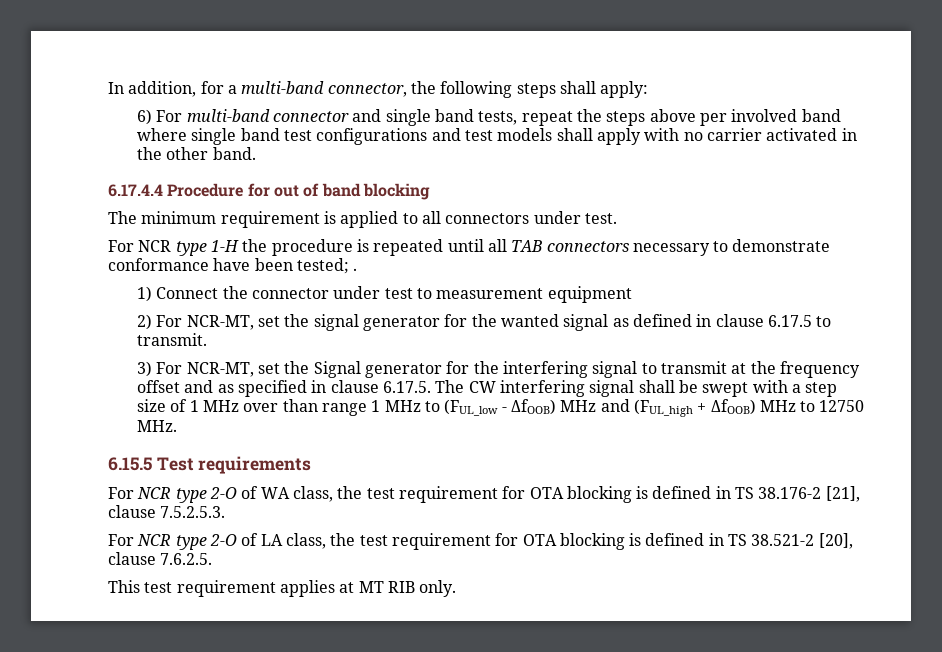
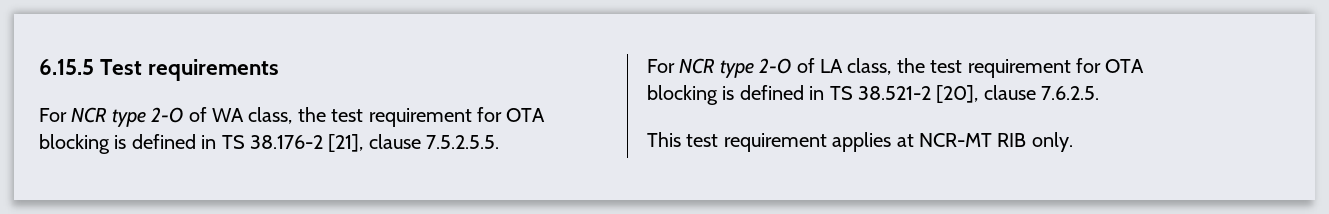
[108,81,649,98] [137,109,841,126] [137,128,857,145] [137,147,256,160] [108,183,430,200] [108,211,617,228] [108,239,831,256] [108,258,358,274] [137,286,632,303] [137,314,832,331] [137,333,208,346] [137,361,860,378] [137,380,838,397] [137,399,865,417] [137,420,178,432] In addition, for a multi-band connector, the following steps shall apply: // 6) For multi-band connector and single band tests, repeat the steps above per involved band where single band test configurations and test models shall apply with no carrier activated in the other band. // 6.17.4.4 Procedure for out of band blocking // The minimum requirement is applied to all connectors under test. // For NCR type 1-H the procedure is repeated until all TAB connectors necessary to demonstrate conformance have been tested; . // 1) Connect the connector under test to measurement equipment // 2) For NCR-MT, set the signal generator for the wanted signal as defined in clause 6.17.5 to transmit. // 3) For NCR-MT, set the Signal generator for the interfering signal to transmit at the frequency offset and as specified in clause 6.17.5. The CW interfering signal shall be swept with a step size of 1 MHz over than range 1 MHz to (FUL_low - ΔfOOB) MHz and (FUL_high + ΔfOOB) MHz to 12750 MHz. // -> (39, 67) none
[160,506,226,518] 7.5.2.5.3. -> [426,135,500,149] 7.5.2.5.5.
[358,581,384,593] MT -> [919,133,992,147] NCR-MT

